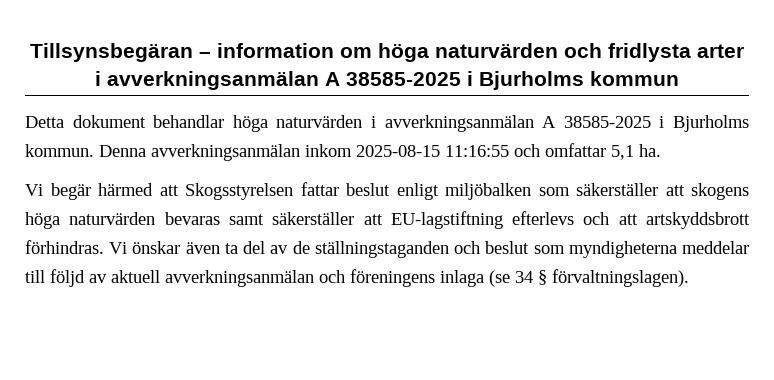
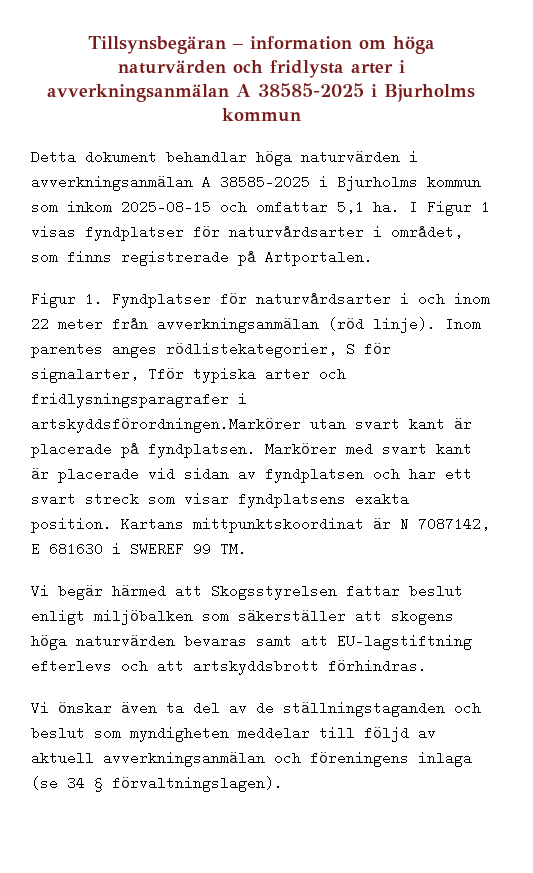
[25,144,300,161] kommun. Denna avverkningsanmälan -> [427,177,481,187] [31,205,58,212] kommun som
[445,145,509,157] 11:16:55 -> (211, 207) none
(661, 150) none -> [409,200,490,216] [31,225,463,241] [31,250,373,266] [31,292,490,308] [31,317,481,333] [31,342,391,358] [31,367,346,383] [31,392,247,408] [31,417,472,433] [31,442,472,458] [31,467,472,483] [31,492,409,508] [31,517,490,533] [31,542,247,556] I Figur 1 visas fyndplatser för naturvårdsarter i området, som finns registrerade på Artportalen. // Figur 1. Fyndplatser för naturvårdsarter i och inom 22 meter från avverkningsanmälan (röd linje). Inom parentes anges rödlistekategorier, S för signalarter, Tför typiska arter och fridlysningsparagrafer i artskyddsförordningen.Markörer utan svart kant är placerade på fyndplatsen. Markörer med svart kant är placerade vid sidan av fyndplatsen och har ett svart streck som visar fyndplatsens exakta position. Kartans mittpunktskoordinat är N 7087142, E 681630 i SWEREF 99 TM.
[272,212,355,225] säkerställer -> (292, 641) none
(104, 247) none -> (427, 666) //
[568,241,677,258] myndigheterna -> [130,726,229,742] myndigheten

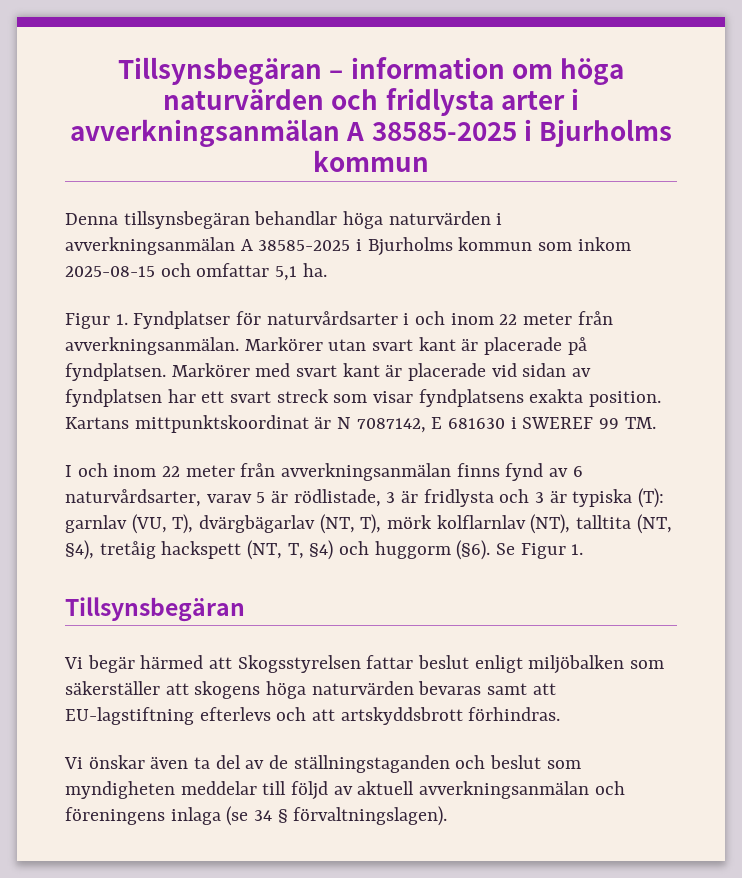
[31,150,157,164] Detta dokument -> [65,211,250,229] Denna tillsynsbegäran
[409,200,490,216] [31,225,463,241] [31,250,373,266] I Figur 1 visas fyndplatser för naturvårdsarter i området, som finns registrerade på Artportalen. -> (327, 270) none
[157,317,481,333] [31,342,391,358] [31,367,346,383] [31,392,247,408] [31,417,301,433] avverkningsanmälan (röd linje). Inom parentes anges rödlistekategorier, S för signalarter, Tför typiska arter och fridlysningsparagrafer i artskyddsförordningen.Markörer -> [65,337,323,355] avverkningsanmälan. Markörer
[373,467,400,481] och -> (162, 398) none
(247, 549) none -> [65,463,583,481] [65,488,665,508] [65,514,672,534] [65,540,584,560] [65,597,245,622] // I och inom 22 meter från avverkningsanmälan finns fynd av 6 naturvårdsarter, varav 5 är rödlistade, 3 är fridlysta och 3 är typiska (T): garnlav (VU, T), dvärgbägarlav (NT, T), mörk kolflarnlav (NT), talltita (NT, §4), tretåig hackspett (NT, T, §4) och huggorm (§6). Se Figur 1. // Tillsynsbegäran

